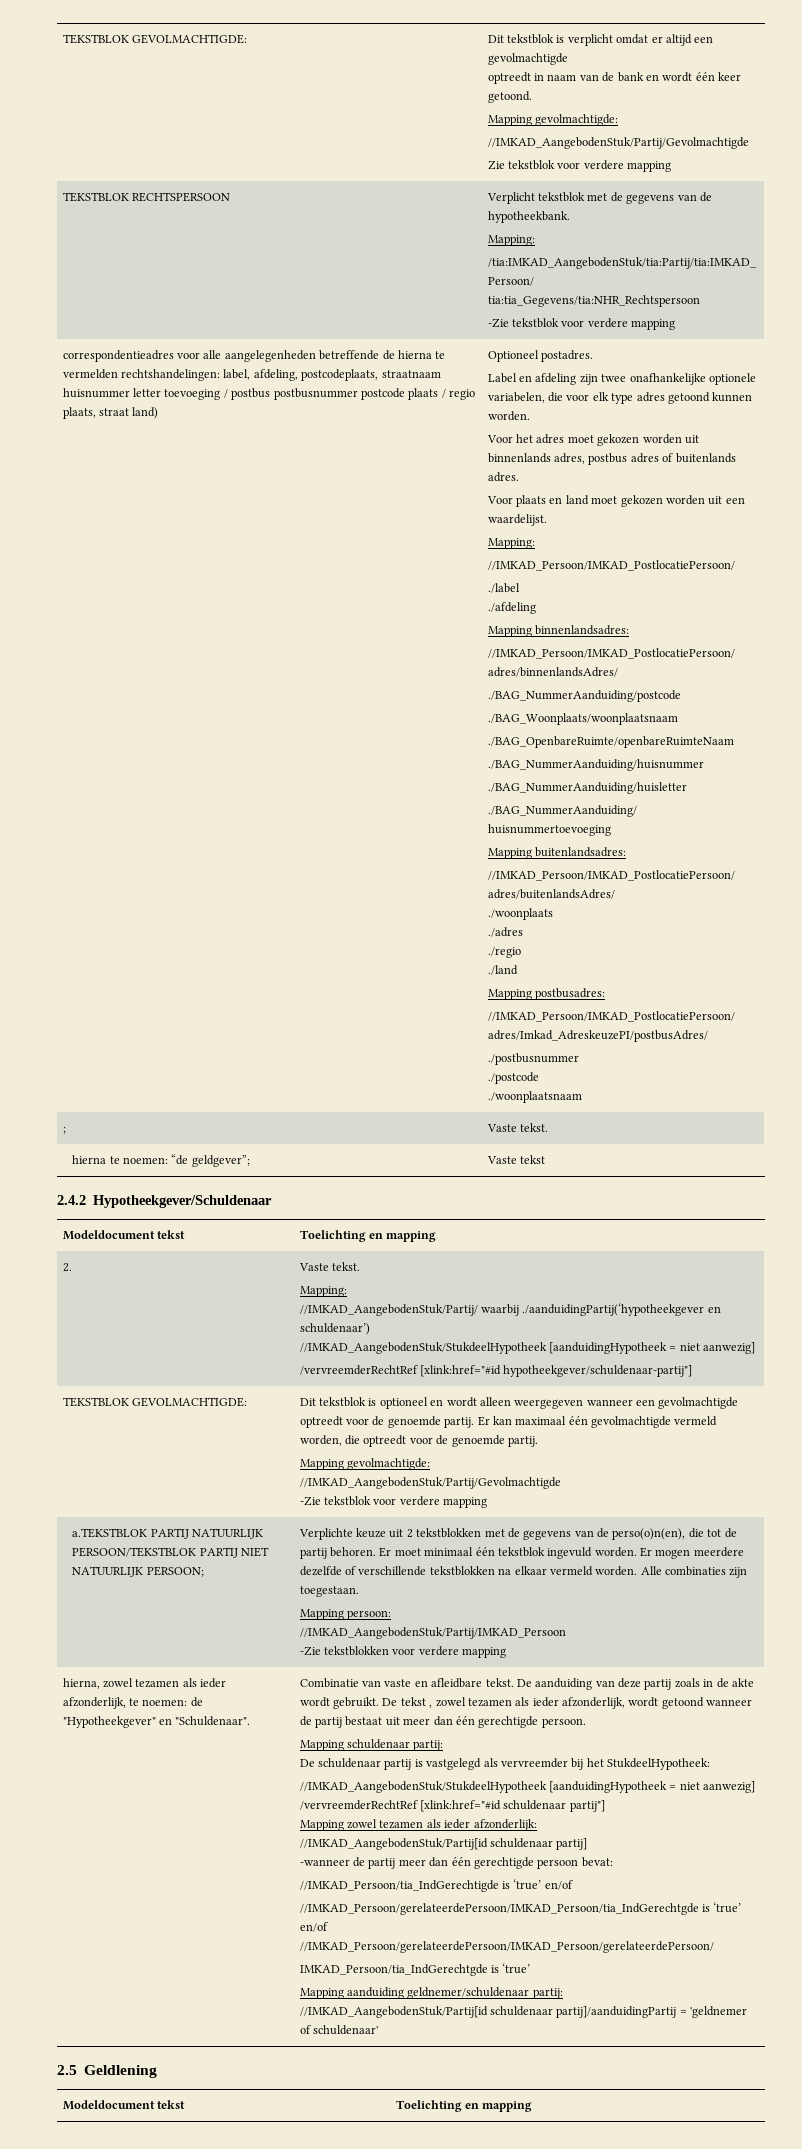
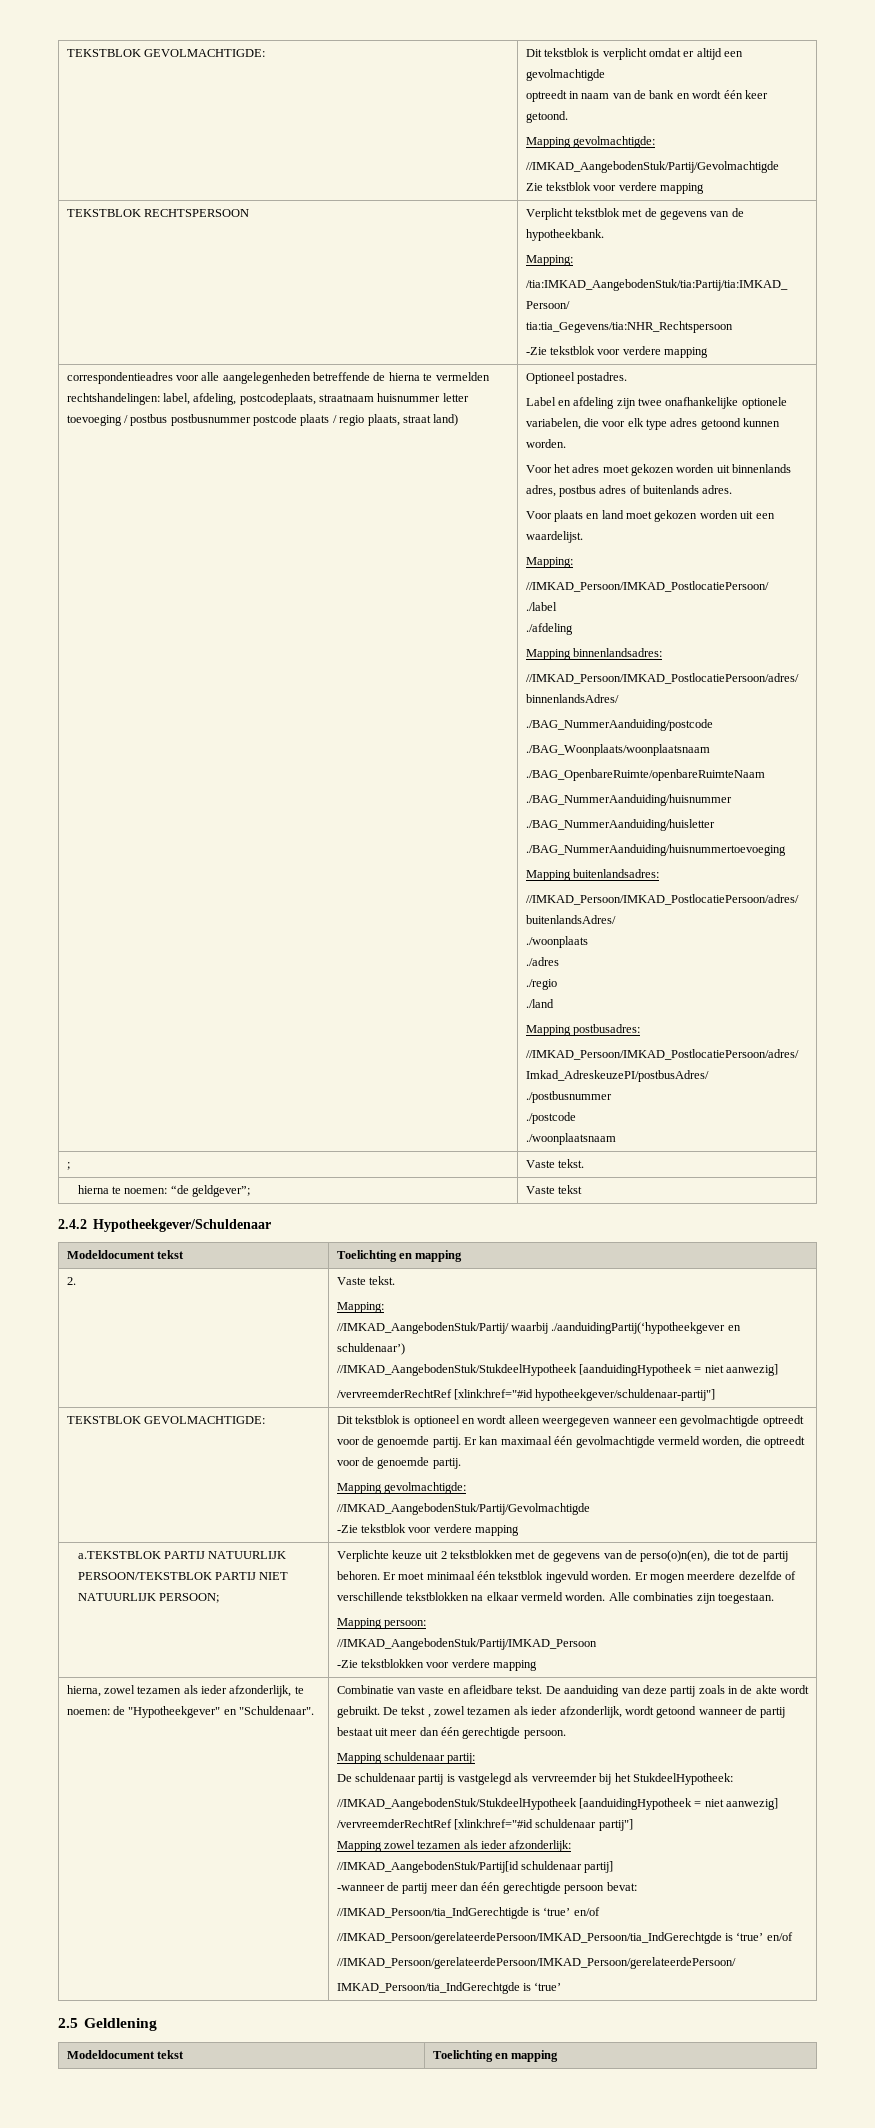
[299,1987,563,1999] [299,2006,748,2018] [299,2025,379,2035] // Mapping aanduiding geldnemer/schuldenaar partij: // //IMKAD_AangebodenStuk/Partij[id schuldenaar partij]/aanduidingPartij = 'geldnemer of schuldenaar' -> (562, 1986) none

